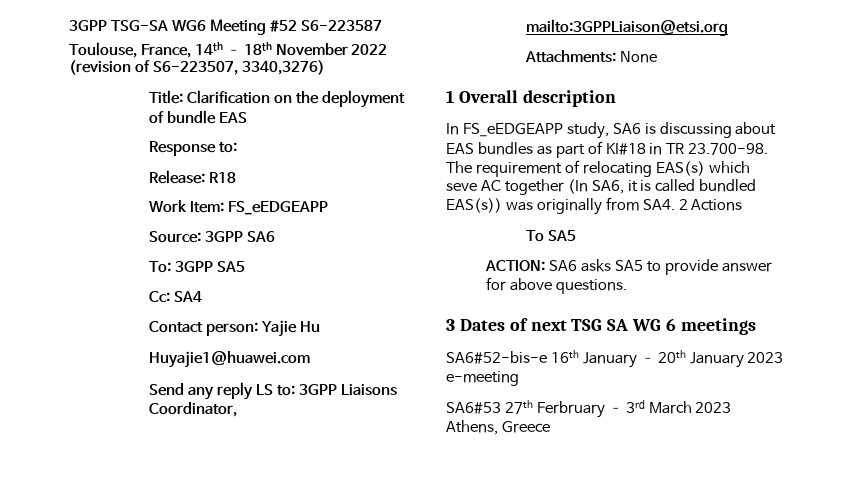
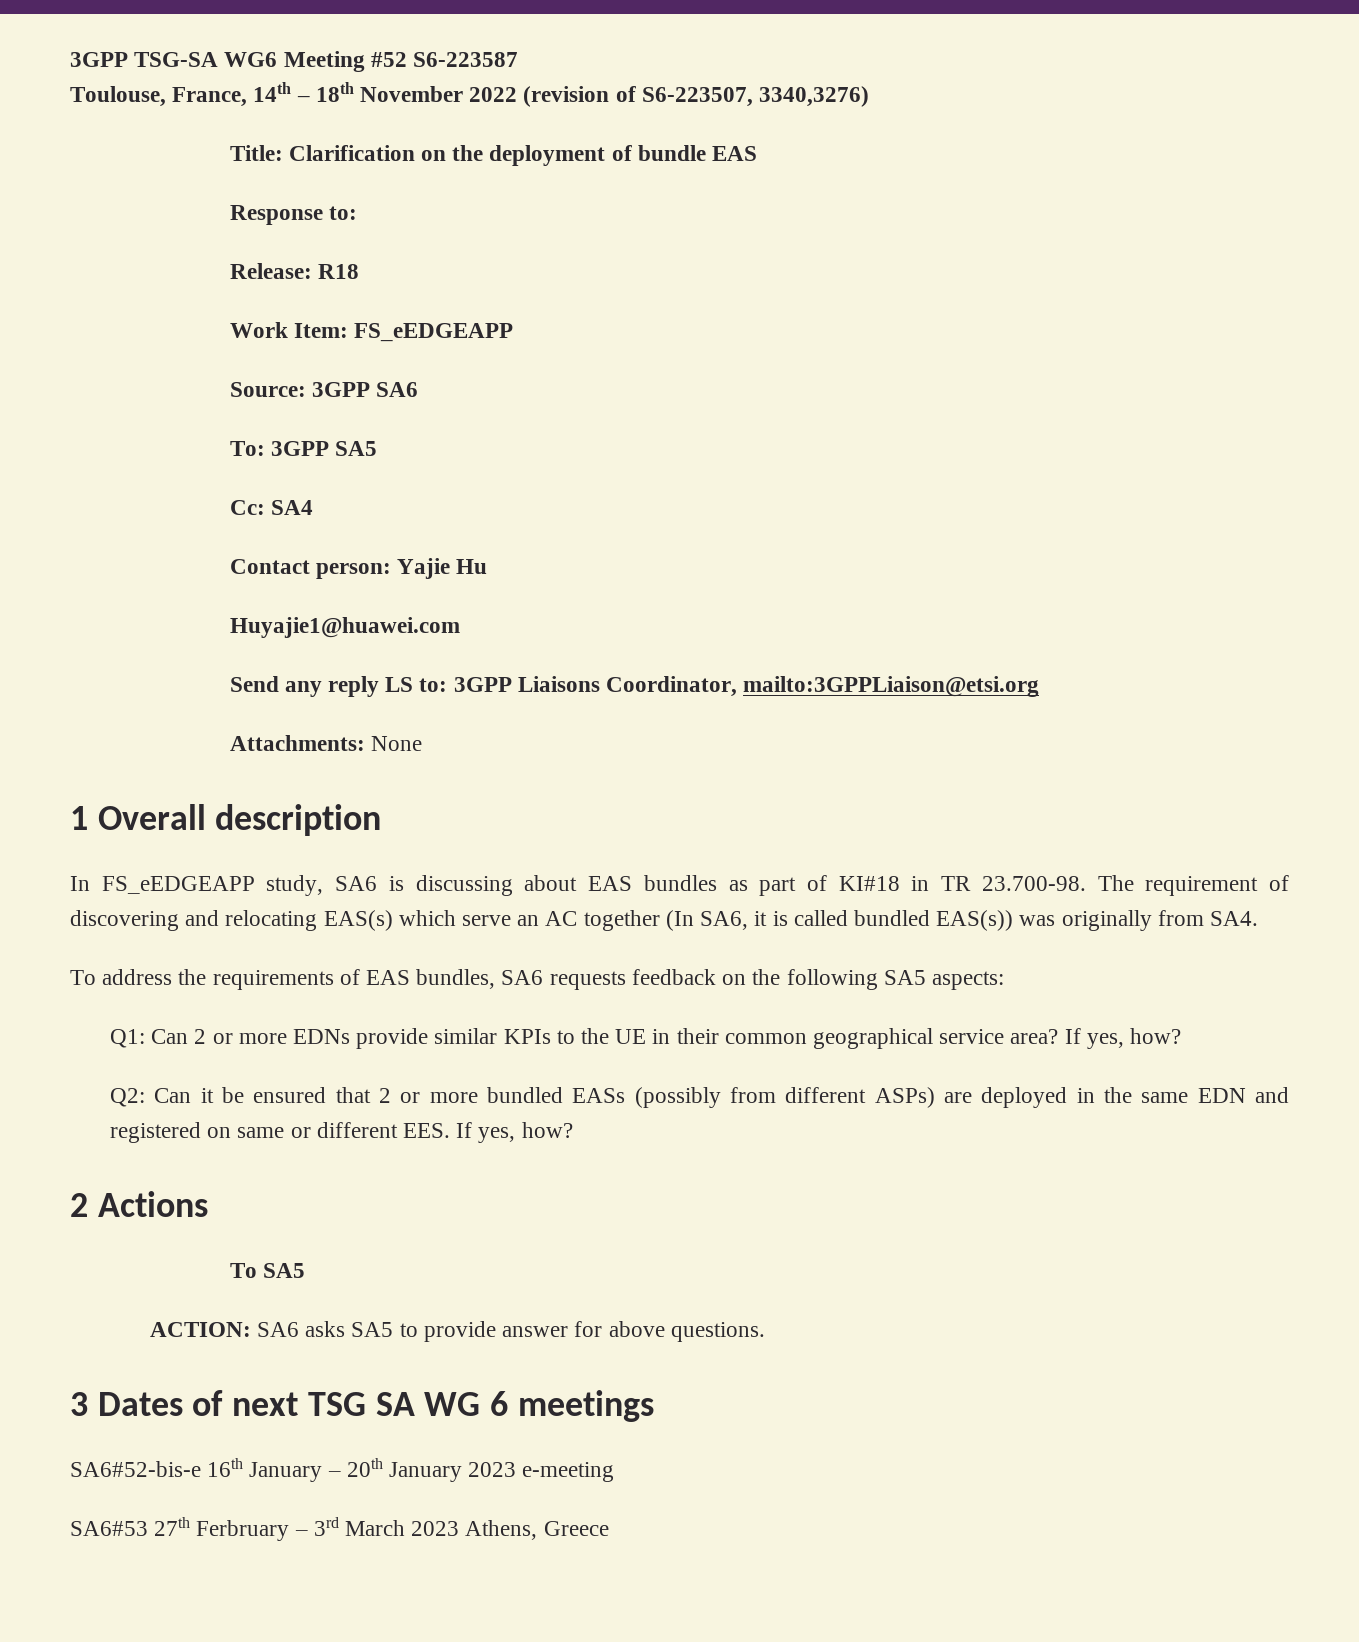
(580, 166) none -> [70,910,220,931] discovering and
[446,183,477,191] seve -> [462,915,540,926] serve an
(675, 204) none -> [70,969,1004,990] [109,1028,1182,1049] [109,1087,1289,1108] [109,1122,573,1143] // To address the requirements of EAS bundles, SA6 requests feedback on the following SA5 aspects: // Q1: Can 2 or more EDNs provide similar KPIs to the UE in their common geographical service area? If yes, how? // Q2: Can it be ensured that 2 or more bundled EASs (possibly from different ASPs) are deployed in the same EDN and registered on same or different EES. If yes, how? //

